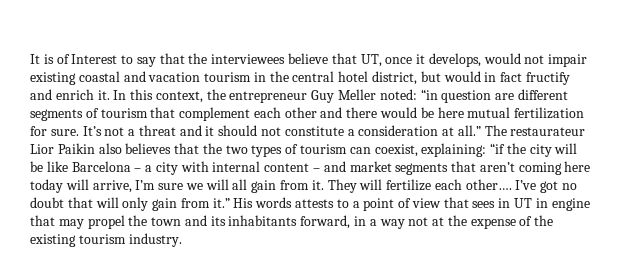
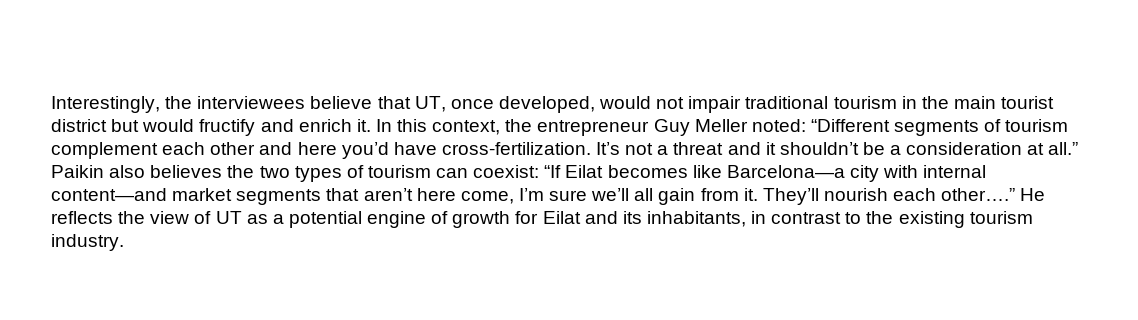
[30,53,185,67] It is of Interest to say that -> [51,96,160,113] Interestingly,
[416,53,481,67] it develops, -> [498,96,595,113] developed,
[30,71,523,85] existing coastal and vacation tourism in the central hotel district, but would in fact -> [745,96,1055,109] [51,119,195,132] traditional tourism in the main tourist district but would
[420,89,568,103] “in question are different -> [810,119,890,132] “Different
[150,107,176,118] that -> (1069, 125) none
[346,107,585,119] [30,126,79,136] there would be here mutual fertilization for sure. -> [297,142,591,159] here you’d have cross-fertilization.
[218,125,344,136] should not constitute -> [779,142,885,155] shouldn’t be
[484,125,586,136] [30,144,54,154] The restaurateur Lior -> (1079, 148) none
[174,143,200,154] that -> (223, 171) none
[374,143,578,157] [30,161,591,175] [30,179,578,193] [30,197,590,211] [30,215,533,229] coexist, explaining: “if the city will be like Barcelona – a city with internal content – and market segments that aren’t coming here today will arrive, I’m sure we will all gain from it. They will fertilize each other…. I’ve got no doubt that will only gain from it.” His words attests to a point of view that sees in UT in engine that may propel the town and its inhabitants forward, in a way not at the expense of -> [473,165,987,182] [51,188,1046,205] [51,211,862,228] coexist: “If Eilat becomes like Barcelona—a city with internal content—and market segments that aren’t here come, I’m sure we’ll all gain from it. They’ll nourish each other….” He reflects the view of UT as a potential engine of growth for Eilat and its inhabitants, in contrast to

